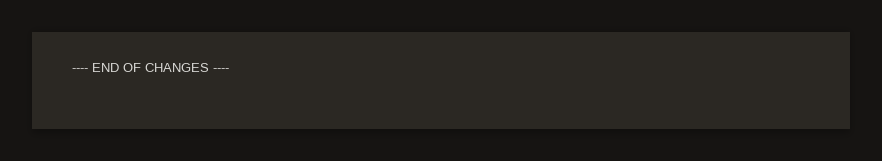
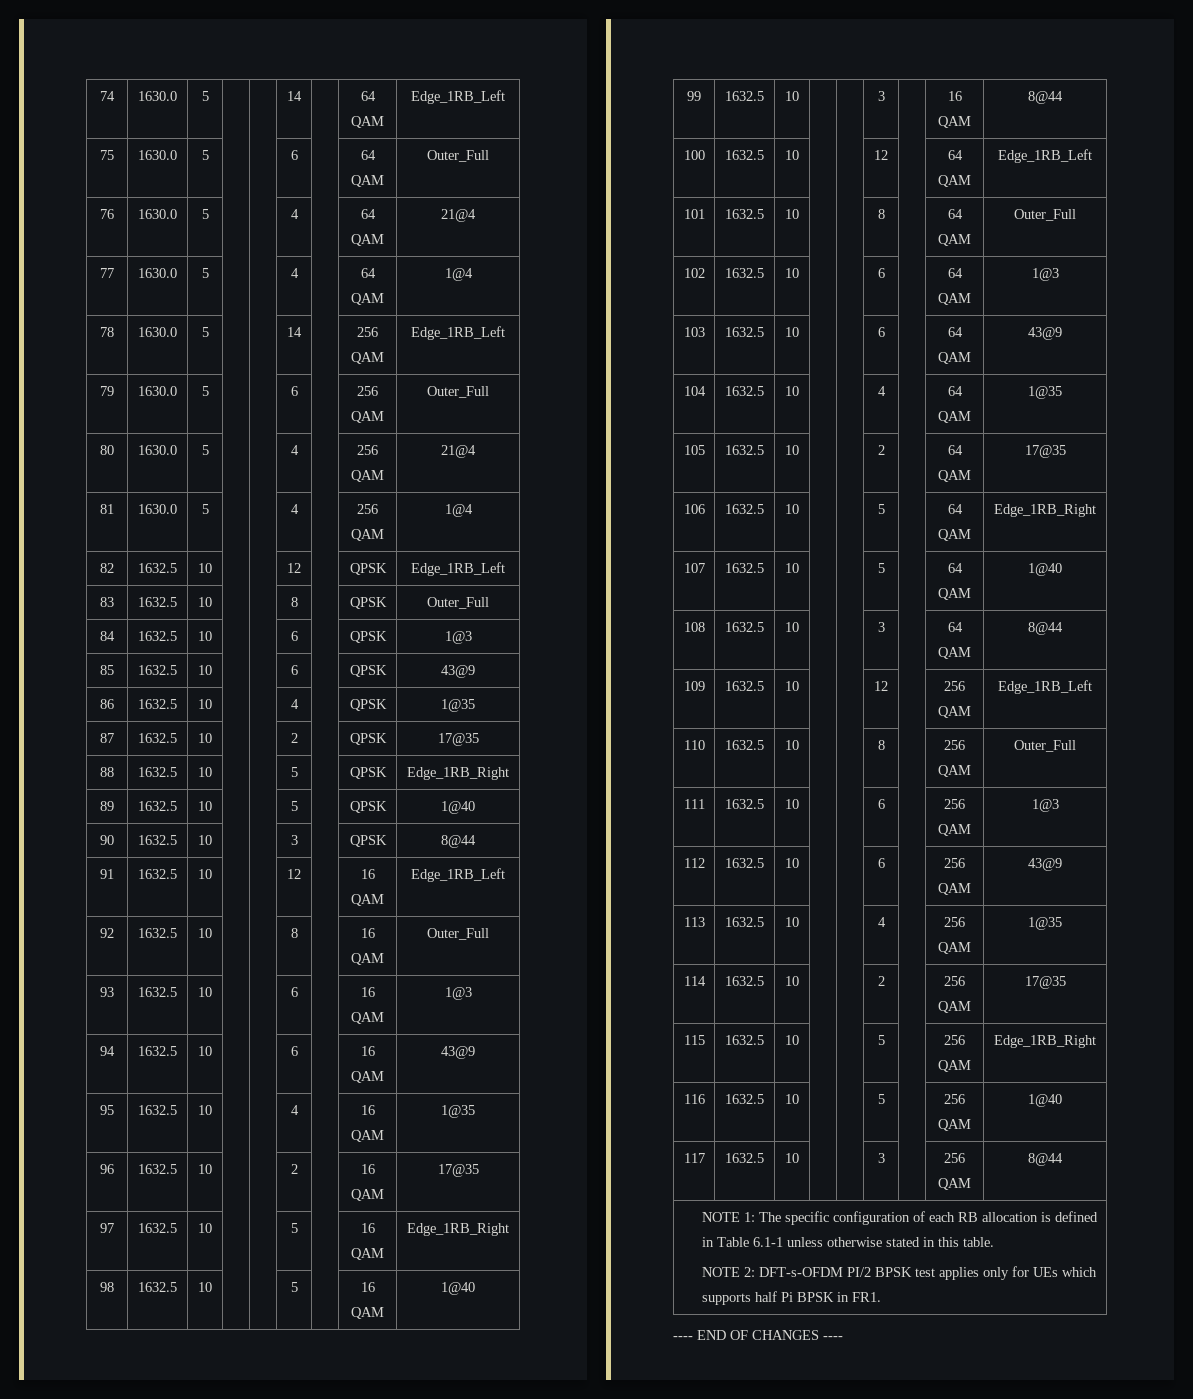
(72, 70) none -> [100,91,115,101] [138,91,177,101] [201,91,209,101] [287,91,302,101] [360,91,376,101] [351,116,384,128] [411,90,505,104] [100,150,114,160] [138,150,177,160] [201,150,209,160] [290,150,298,160] [360,150,376,160] [351,175,384,187] [427,150,489,162] [100,209,114,219] [138,209,177,219] [201,209,209,219] [290,209,299,219] [360,209,376,219] [351,234,384,246] [441,209,476,222] [100,268,114,278] [138,268,177,278] [201,268,209,278] [290,268,299,278] [360,268,376,278] [351,293,384,305] [444,268,473,281] [100,327,114,337] [138,327,177,337] [201,327,209,337] [287,327,302,337] [357,327,378,337] [351,352,384,364] [411,326,505,340] [100,386,114,396] [138,386,177,396] [201,386,209,396] [290,386,298,396] [357,386,378,396] [351,411,384,423] [427,386,489,398] [100,445,114,455] [138,445,177,455] [201,445,209,455] [290,445,299,455] [357,445,378,455] [351,470,384,482] [441,445,476,458] [100,504,114,514] [138,504,177,514] [201,504,209,514] [290,504,299,514] [357,504,378,514] [351,529,384,541] [444,504,473,517] [100,563,114,573] [138,563,177,573] [198,563,212,573] [287,563,301,573] [349,563,387,575] [411,562,505,576] [100,597,114,607] [138,597,177,607] [198,597,212,607] [290,597,298,607] [349,597,387,609] [427,597,489,609] [100,631,115,641] [138,631,177,641] [198,631,212,641] [290,631,298,641] [349,631,387,643] [444,631,472,644] [100,665,114,675] [138,665,177,675] [198,665,212,675] [290,665,298,675] [349,665,387,677] [441,665,475,678] [100,699,114,709] [138,699,177,709] [198,699,212,709] [290,699,299,709] [349,699,387,711] [441,699,475,712] [100,733,114,743] [138,733,177,743] [198,733,212,743] [290,733,298,743] [349,733,387,745] [437,733,479,746] [100,767,114,777] [138,767,177,777] [198,767,212,777] [290,767,298,777] [349,767,387,779] [407,767,509,780] [100,801,114,811] [138,801,177,811] [198,801,212,811] [290,801,298,811] [349,801,387,813] [441,801,475,814] [100,835,114,845] [138,835,177,845] [198,835,212,845] [290,835,298,845] [349,835,387,847] [441,835,476,848] [100,869,114,879] [138,869,177,879] [198,869,212,879] [287,869,301,879] [360,869,375,879] [351,894,384,906] [411,868,505,882] [100,928,114,938] [138,928,177,938] [198,928,212,938] [290,928,298,938] [360,928,375,938] [351,953,384,965] [427,928,489,940] [100,987,114,997] [138,987,177,997] [198,987,212,997] [290,987,298,997] [360,987,375,997] [351,1012,384,1024] [444,987,472,1000] [100,1046,115,1056] [138,1046,177,1056] [198,1046,212,1056] [290,1046,298,1056] [360,1046,375,1056] [351,1071,384,1083] [441,1046,475,1059] [100,1105,114,1115] [138,1105,177,1115] [198,1105,212,1115] [290,1105,299,1115] [360,1105,375,1115] [351,1130,384,1142] [441,1105,475,1118] [100,1164,114,1174] [138,1164,177,1174] [198,1164,212,1174] [290,1164,298,1174] [360,1164,375,1174] [351,1189,384,1201] [437,1164,479,1177] [100,1223,114,1233] [138,1223,177,1233] [198,1223,212,1233] [290,1223,298,1233] [360,1223,375,1233] [351,1248,384,1260] [407,1223,509,1236] [100,1282,114,1292] [138,1282,177,1292] [198,1282,212,1292] [290,1282,298,1292] [360,1282,375,1292] [351,1307,384,1319] [441,1282,475,1295] [687,91,701,101] [725,91,764,101] [785,91,799,101] [877,91,885,101] [947,91,962,101] [938,116,971,128] [1028,91,1063,104] [683,150,705,160] [725,150,764,160] [785,150,799,160] [874,150,888,160] [947,150,963,160] [938,175,971,187] [998,149,1092,163] [683,209,705,219] [725,209,764,219] [785,209,799,219] [877,209,885,219] [947,209,963,219] [938,234,971,246] [1014,209,1076,221] [683,268,705,278] [725,268,764,278] [785,268,799,278] [877,268,885,278] [947,268,963,278] [938,293,971,305] [1031,268,1059,281] [683,327,705,337] [725,327,764,337] [785,327,799,337] [877,327,885,337] [947,327,963,337] [938,352,971,364] [1028,327,1062,340] [683,386,706,396] [725,386,764,396] [785,386,799,396] [877,386,886,396] [947,386,963,396] [938,411,971,423] [1028,386,1062,399] [683,445,705,455] [725,445,764,455] [785,445,799,455] [877,445,885,455] [947,445,963,455] [938,470,971,482] [1024,445,1066,458] [683,504,705,514] [725,504,764,514] [785,504,799,514] [877,504,885,514] [947,504,963,514] [938,529,971,541] [994,504,1096,517] [683,563,705,573] [725,563,764,573] [785,563,799,573] [877,563,885,573] [947,563,963,573] [938,588,971,600] [1028,563,1062,576] [683,622,705,632] [725,622,764,632] [785,622,799,632] [877,622,885,632] [947,622,963,632] [938,647,971,659] [1028,622,1063,635] [683,681,705,691] [725,681,764,691] [785,681,799,691] [874,681,888,691] [944,681,965,691] [938,706,971,718] [998,680,1092,694] [683,740,705,750] [725,740,764,750] [785,740,799,750] [877,740,885,750] [944,740,965,750] [938,765,971,777] [1014,740,1076,752] [683,799,705,809] [725,799,764,809] [785,799,799,809] [877,799,885,809] [944,799,965,809] [938,824,971,836] [1031,799,1059,812] [683,858,705,868] [725,858,764,868] [785,858,799,868] [877,858,885,868] [944,858,965,868] [938,883,971,895] [1028,858,1062,871] [683,917,705,927] [725,917,764,927] [785,917,799,927] [877,917,886,927] [944,917,965,927] [938,942,971,954] [1028,917,1062,930] [683,976,706,986] [725,976,764,986] [785,976,799,986] [877,976,885,986] [944,976,965,986] [938,1001,971,1013] [1024,976,1066,989] [683,1035,705,1045] [725,1035,764,1045] [785,1035,799,1045] [877,1035,885,1045] [944,1035,965,1045] [938,1060,971,1072] [994,1035,1096,1048] [683,1094,705,1104] [725,1094,764,1104] [785,1094,799,1104] [877,1094,885,1104] [944,1094,965,1104] [938,1119,971,1131] [1028,1094,1062,1107] [683,1153,705,1163] [725,1153,764,1163] [785,1153,799,1163] [877,1153,885,1163] [944,1153,965,1163] [938,1178,971,1190] [1028,1153,1063,1166] [701,1211,1098,1225] [701,1237,994,1247] [701,1266,1097,1280] [701,1291,881,1305] 74 | 1630.0 | 5 | | | 14 | | 64 QAM | Edge_1RB_Left // 75 | 1630.0 | 5 | | | 6 | | 64 QAM | Outer_Full // 76 | 1630.0 | 5 | | | 4 | | 64 QAM | 21@4 // 77 | 1630.0 | 5 | | | 4 | | 64 QAM | 1@4 // 78 | 1630.0 | 5 | | | 14 | | 256 QAM | Edge_1RB_Left // 79 | 1630.0 | 5 | | | 6 | | 256 QAM | Outer_Full // 80 | 1630.0 | 5 | | | 4 | | 256 QAM | 21@4 // 81 | 1630.0 | 5 | | | 4 | | 256 QAM | 1@4 // 82 | 1632.5 | 10 | | | 12 | | QPSK | Edge_1RB_Left // 83 | 1632.5 | 10 | | | 8 | | QPSK | Outer_Full // 84 | 1632.5 | 10 | | | 6 | | QPSK | 1@3 // 85 | 1632.5 | 10 | | | 6 | | QPSK | 43@9 // 86 | 1632.5 | 10 | | | 4 | | QPSK | 1@35 // 87 | 1632.5 | 10 | | | 2 | | QPSK | 17@35 // 88 | 1632.5 | 10 | | | 5 | | QPSK | Edge_1RB_Right // 89 | 1632.5 | 10 | | | 5 | | QPSK | 1@40 // 90 | 1632.5 | 10 | | | 3 | | QPSK | 8@44 // 91 | 1632.5 | 10 | | | 12 | | 16 QAM | Edge_1RB_Left // 92 | 1632.5 | 10 | | | 8 | | 16 QAM | Outer_Full // 93 | 1632.5 | 10 | | | 6 | | 16 QAM | 1@3 // 94 | 1632.5 | 10 | | | 6 | | 16 QAM | 43@9 // 95 | 1632.5 | 10 | | | 4 | | 16 QAM | 1@35 // 96 | 1632.5 | 10 | | | 2 | | 16 QAM | 17@35 // 97 | 1632.5 | 10 | | | 5 | | 16 QAM | Edge_1RB_Right // 98 | 1632.5 | 10 | | | 5 | | 16 QAM | 1@40 // 99 | 1632.5 | 10 | | | 3 | | 16 QAM | 8@44 // 100 | 1632.5 | 10 | | | 12 | | 64 QAM | Edge_1RB_Left // 101 | 1632.5 | 10 | | | 8 | | 64 QAM | Outer_Full // 102 | 1632.5 | 10 | | | 6 | | 64 QAM | 1@3 // 103 | 1632.5 | 10 | | | 6 | | 64 QAM | 43@9 // 104 | 1632.5 | 10 | | | 4 | | 64 QAM | 1@35 // 105 | 1632.5 | 10 | | | 2 | | 64 QAM | 17@35 // 106 | 1632.5 | 10 | | | 5 | | 64 QAM | Edge_1RB_Right // 107 | 1632.5 | 10 | | | 5 | | 64 QAM | 1@40 // 108 | 1632.5 | 10 | | | 3 | | 64 QAM | 8@44 // 109 | 1632.5 | 10 | | | 12 | | 256 QAM | Edge_1RB_Left // 110 | 1632.5 | 10 | | | 8 | | 256 QAM | Outer_Full // 111 | 1632.5 | 10 | | | 6 | | 256 QAM | 1@3 // 112 | 1632.5 | 10 | | | 6 | | 256 QAM | 43@9 // 113 | 1632.5 | 10 | | | 4 | | 256 QAM | 1@35 // 114 | 1632.5 | 10 | | | 2 | | 256 QAM | 17@35 // 115 | 1632.5 | 10 | | | 5 | | 256 QAM | Edge_1RB_Right // 116 | 1632.5 | 10 | | | 5 | | 256 QAM | 1@40 // 117 | 1632.5 | 10 | | | 3 | | 256 QAM | 8@44 // NOTE 1: The specific configuration of each RB allocation is defined in Table 6.1-1 unless otherwise stated in this table. // NOTE 2: DFT-s-OFDM PI/2 BPSK test applies only for UEs which supports half Pi BPSK in FR1. //

